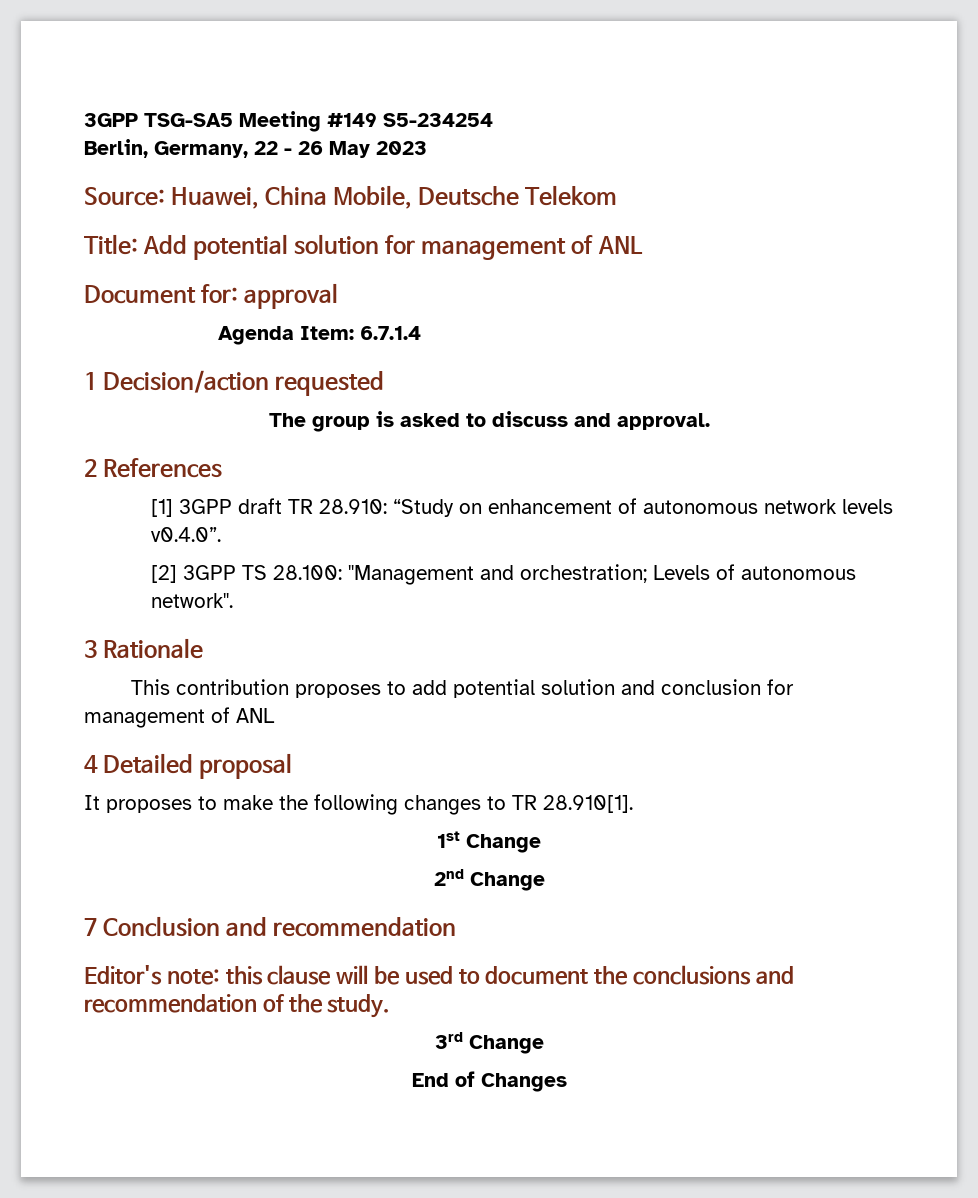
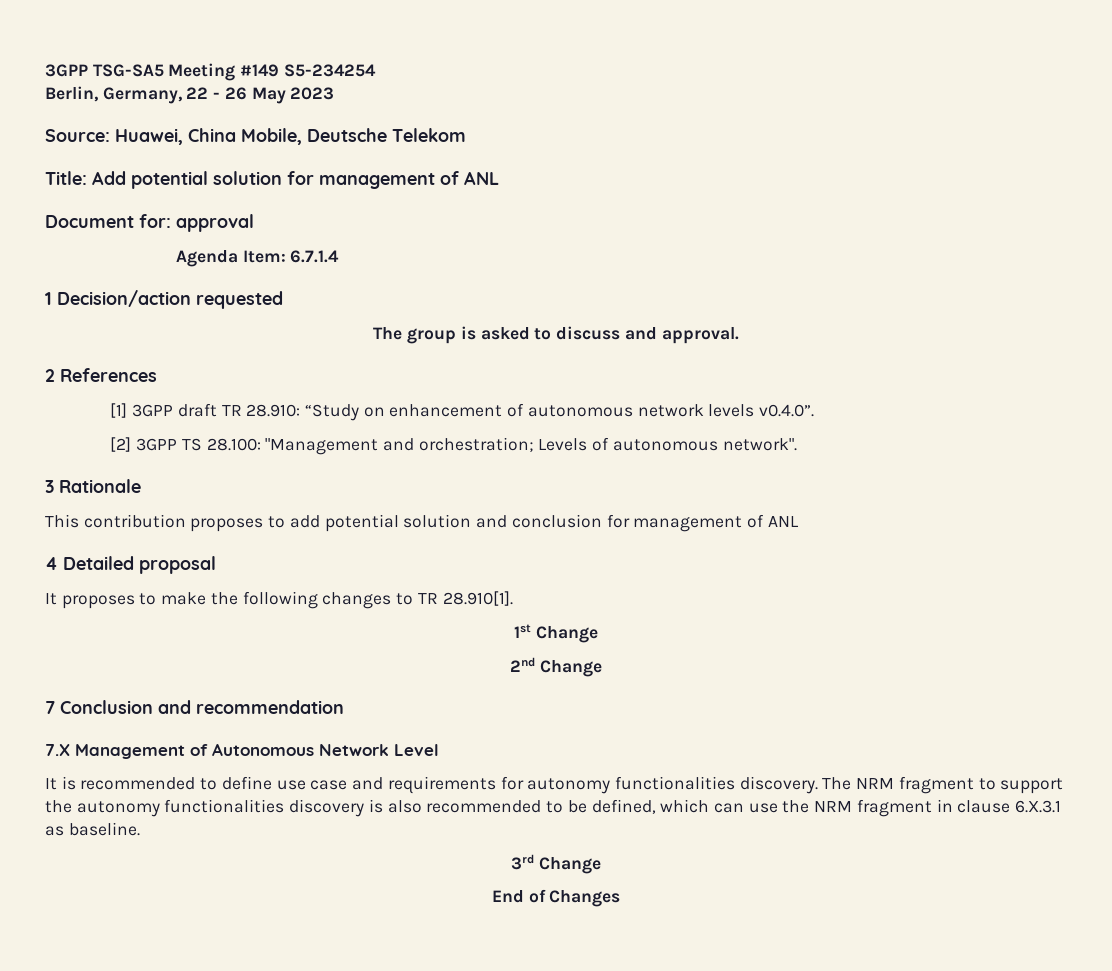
[84,965,794,985] [84,994,391,1018] Editor's note: this clause will be used to document the conclusions and recommendation of the study. -> [45,743,439,759] [45,776,1064,794] [45,799,1062,817] [45,822,140,836] 7.X Management of Autonomous Network Level // It is recommended to define use case and requirements for autonomy functionalities discovery. The NRM fragment to support the autonomy functionalities discovery is also recommended to be defined, which can use the NRM fragment in clause 6.X.3.1 as baseline.

